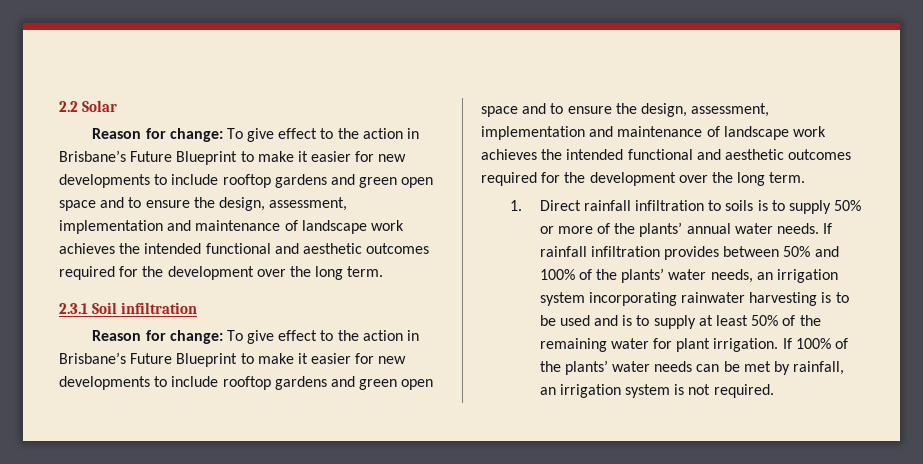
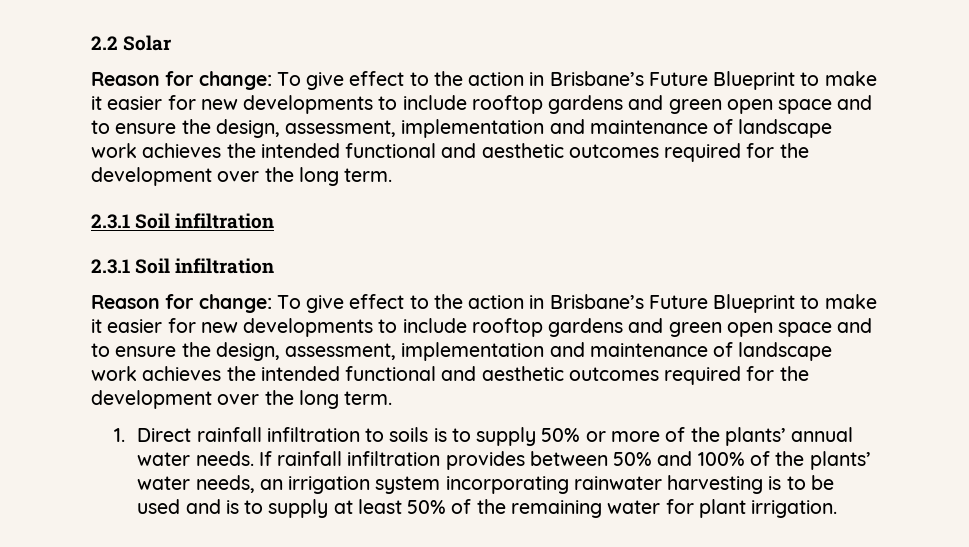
(198, 308) none -> [91,258,275,274] // 2.3.1 Soil infiltration
[782,338,848,349] [539,360,845,375] [539,384,774,398] If 100% of the plants’ water needs can be met by rainfall, an irrigation system is not required. -> (838, 509) none

